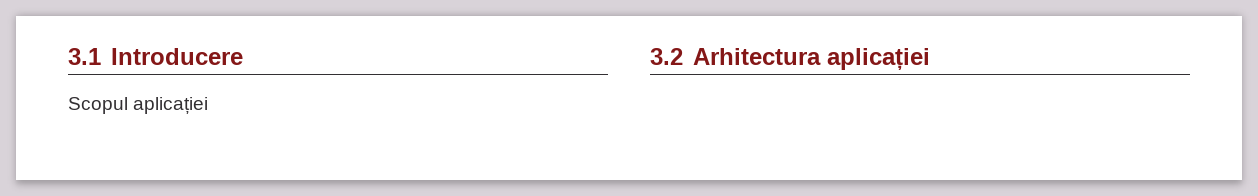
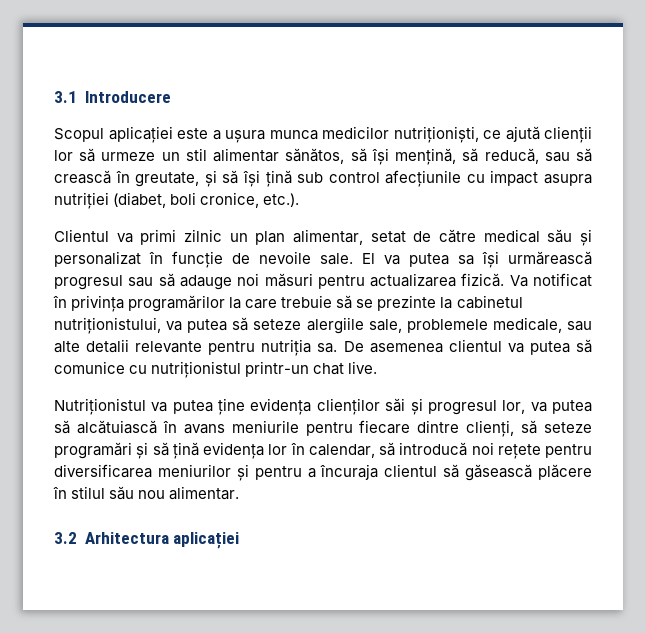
(209, 105) none -> [177,126,592,143] [54,148,592,165] [54,170,592,187] [54,192,300,209] [54,229,593,246] [54,251,592,268] [54,273,592,290] [53,295,523,312] [54,317,593,334] [54,339,593,356] [54,361,378,378] [54,398,593,415] [54,420,592,437] [54,442,592,459] [54,464,593,481] [53,486,240,500] este a ușura munca medicilor nutriționiști, ce ajută clienții lor să urmeze un stil alimentar sănătos, să își mențină, să reducă, sau să crească în greutate, și să își țină sub control afecțiunile cu impact asupra nutriției (diabet, boli cronice, etc.). // Clientul va primi zilnic un plan alimentar, setat de către medical său și personalizat în funcție de nevoile sale. El va putea sa își urmărească progresul sau să adauge noi măsuri pentru actualizarea fizică. Va notificat în privința programărilor la care trebuie să se prezinte la cabinetul nutriționistului, va putea să seteze alergiile sale, problemele medicale, sau alte detalii relevante pentru nutriția sa. De asemenea clientul va putea să comunice cu nutriționistul printr-un chat live. // Nutriționistul va putea ține evidența clienților săi și progresul lor, va putea să alcătuiască în avans meniurile pentru fiecare dintre clienți, să seteze programări și să țină evidența lor în calendar, să introducă noi rețete pentru diversificarea meniurilor și pentru a încuraja clientul să găsească plăcere în stilul său nou alimentar.

